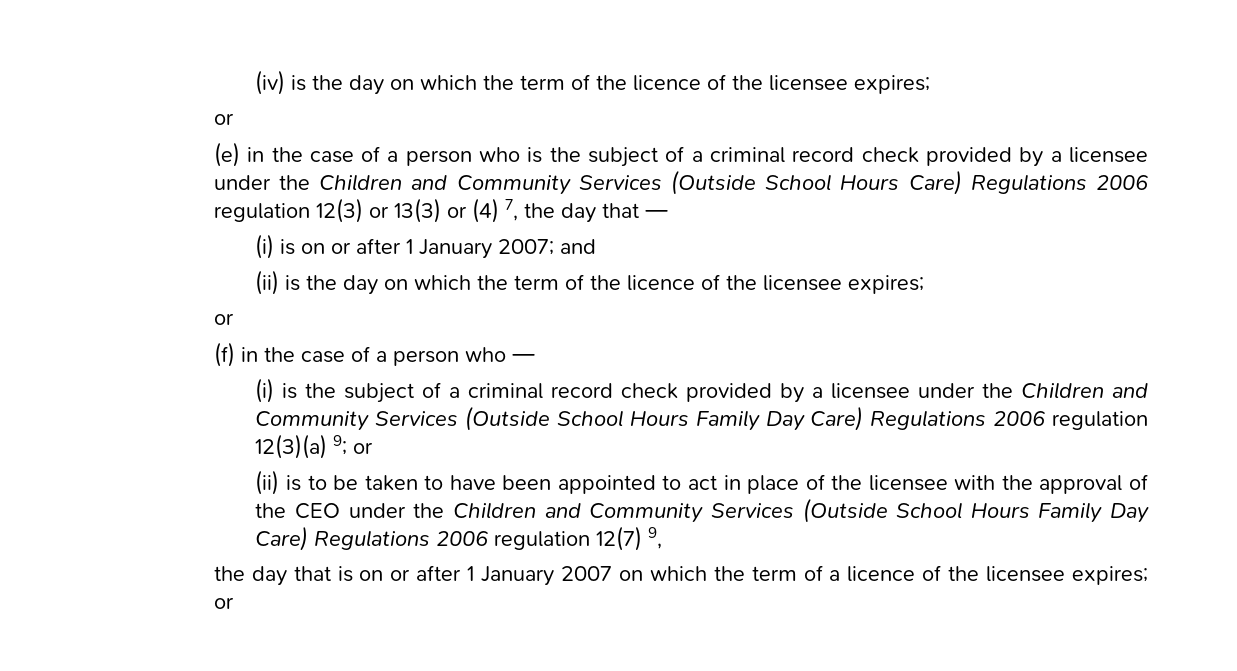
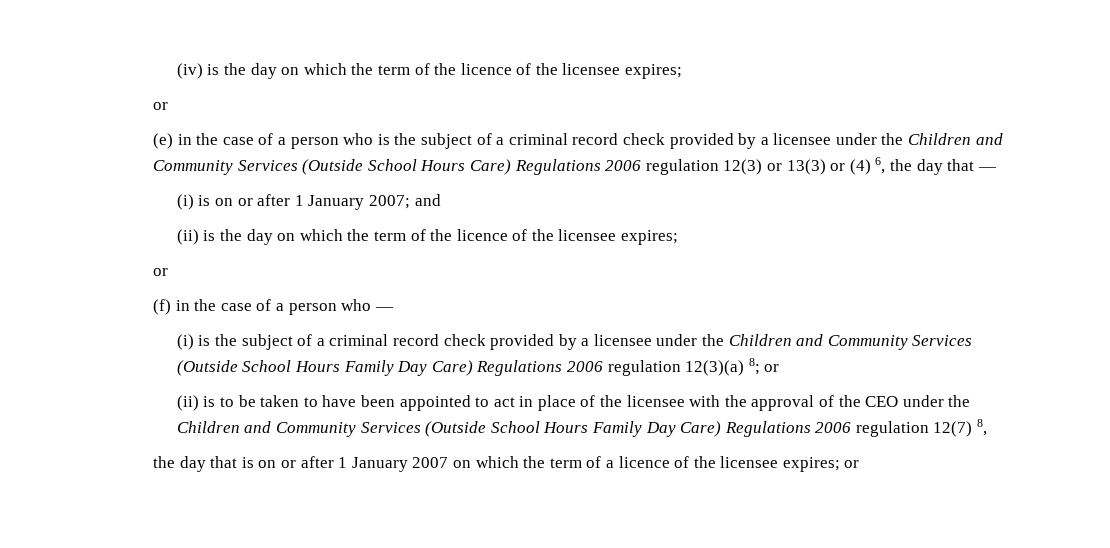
[504,199,518,221] 7, -> [875,157,886,174] 6,
[333,435,348,455] 9; -> [748,358,760,375] 8;
[648,527,663,549] 9, -> [977,419,988,436] 8,

